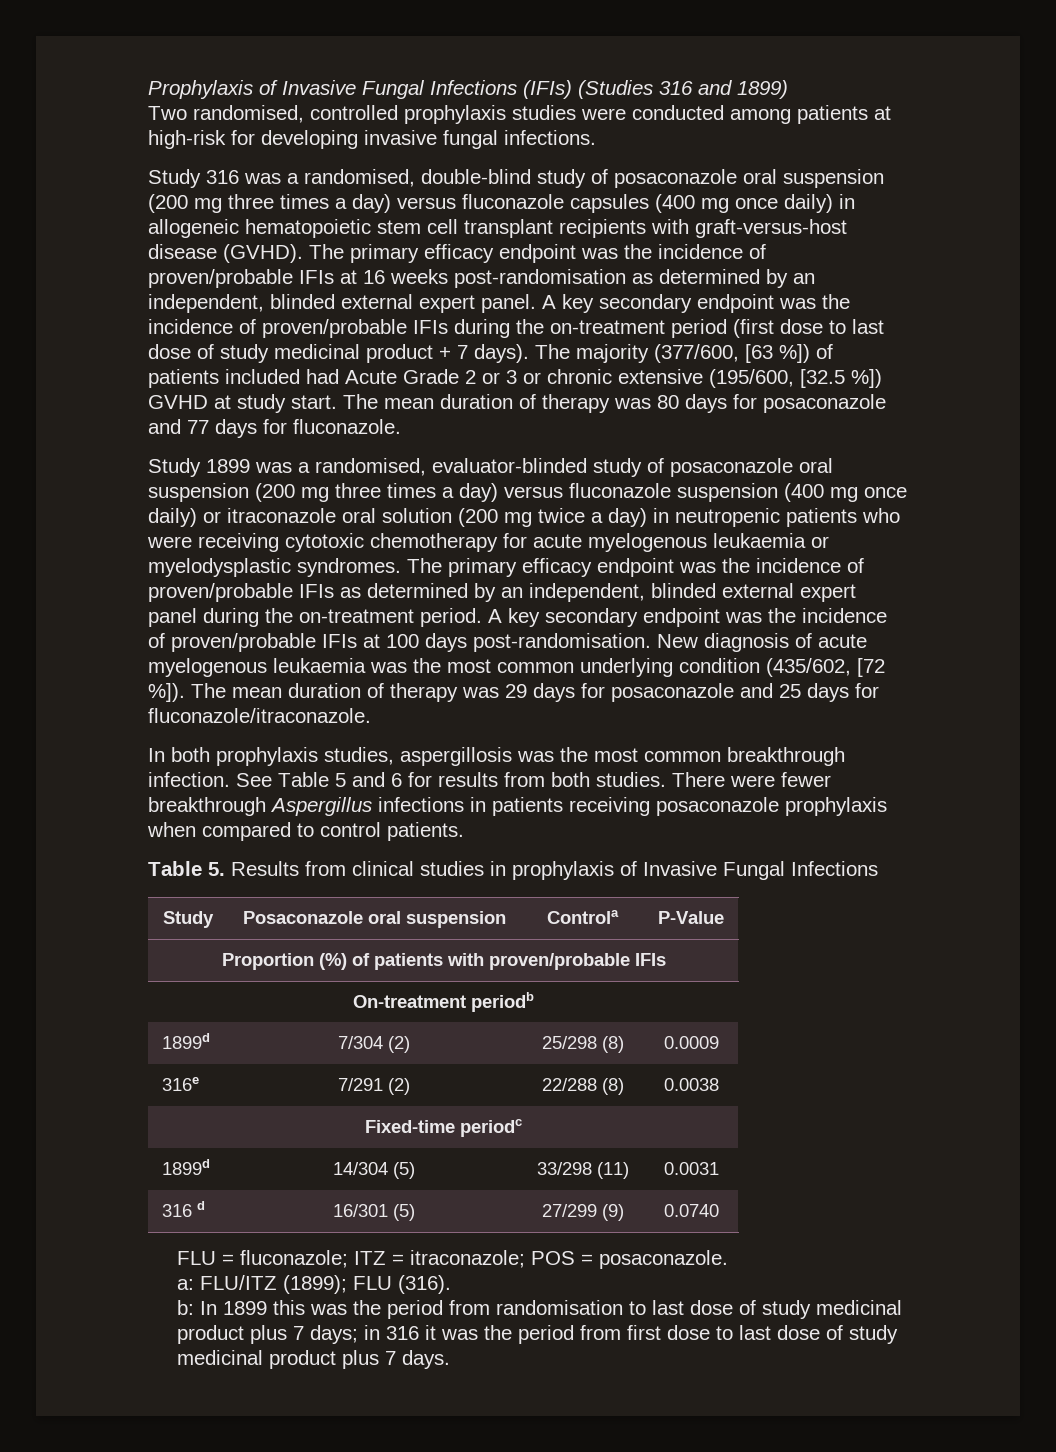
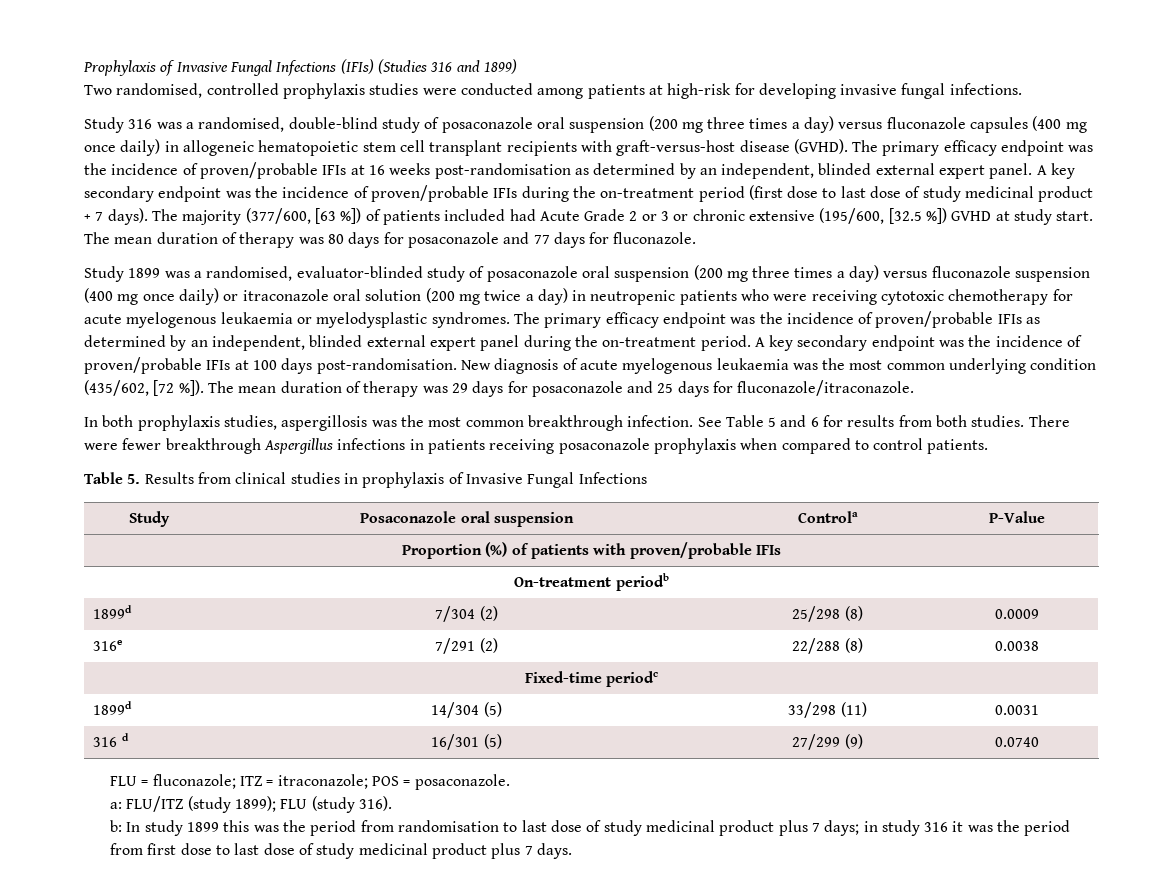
[283,1275,452,1294] (1899); FLU (316). -> [187,796,393,813] (study 1899); FLU (study 316).
(218, 1308) none -> [144,820,183,836] study
(381, 1332) none -> [881,820,920,836] study

